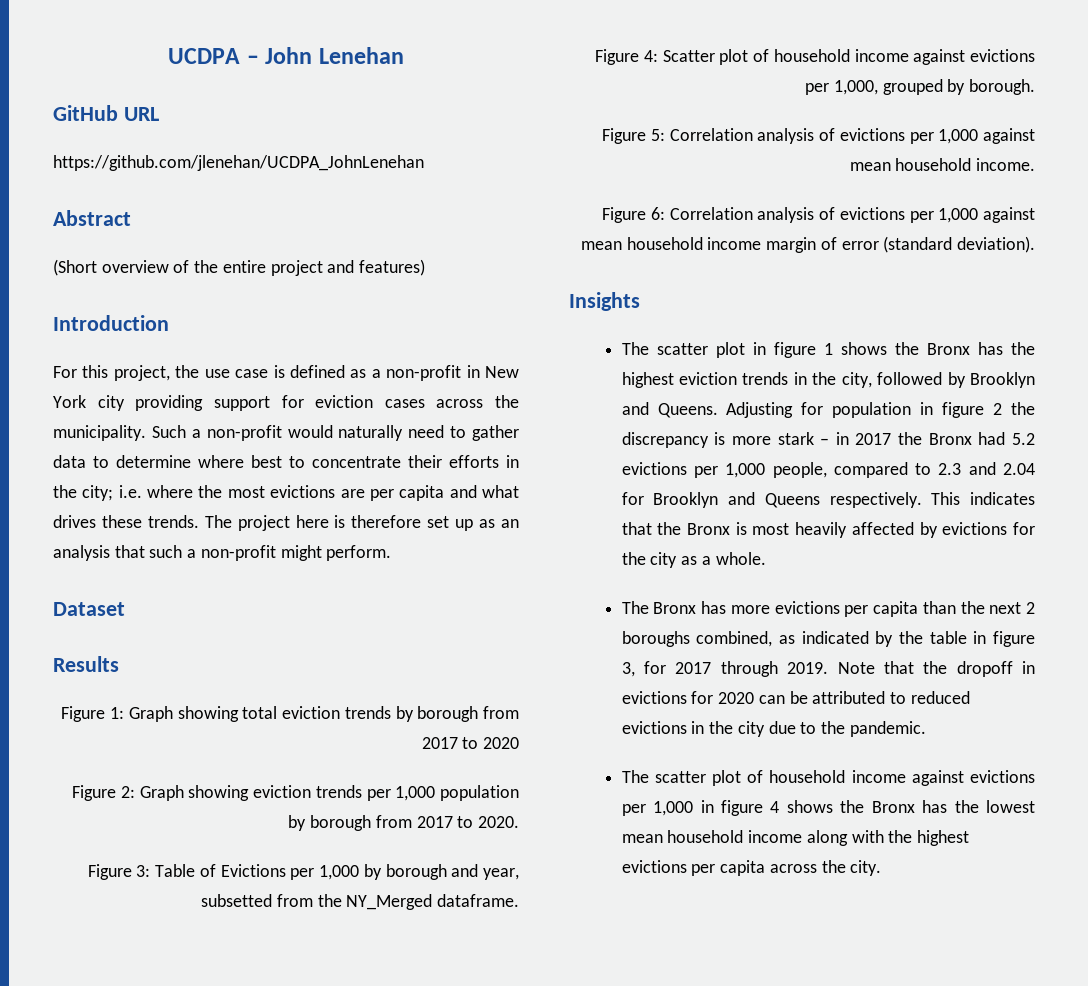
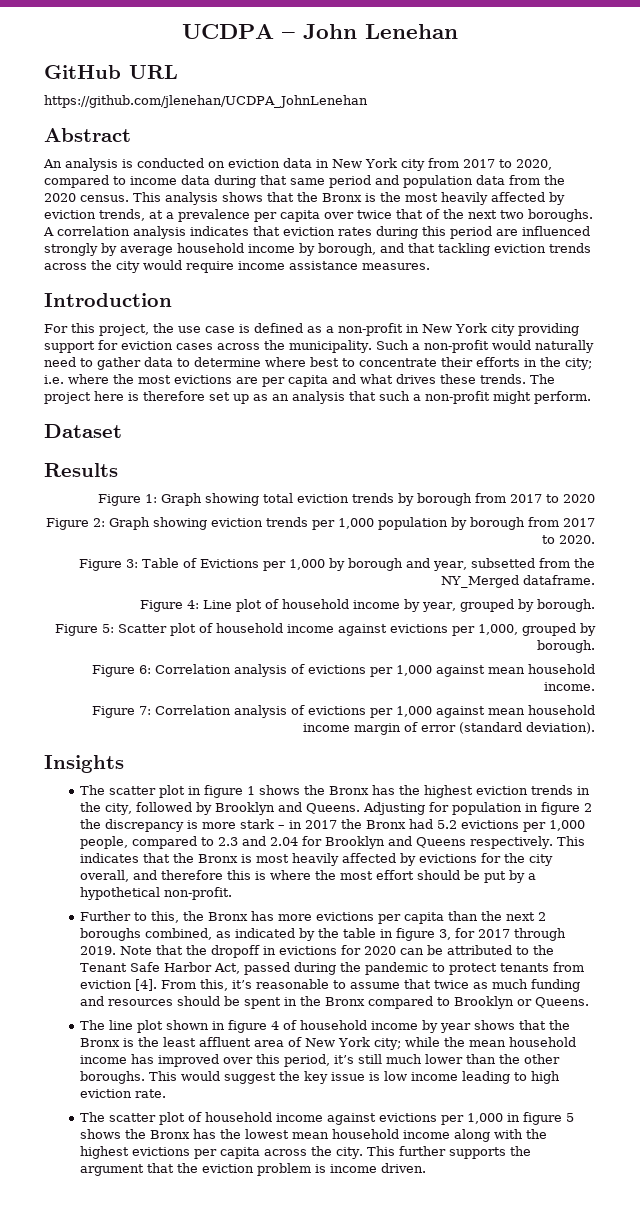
[53,259,426,276] (Short overview of the entire project and features) -> [43,158,552,171] [44,175,565,188] [44,192,565,205] [44,209,593,222] [43,226,590,239] [44,243,591,256] [44,260,430,273] An analysis is conducted on eviction data in New York city from 2017 to 2020, compared to income data during that same period and population data from the 2020 census. This analysis shows that the Bronx is the most heavily affected by eviction trends, at a prevalence per capita over twice that of the next two boroughs. A correlation analysis indicates that eviction rates during this period are influenced strongly by average household income by borough, and that tackling eviction trends across the city would require income assistance measures.
(658, 56) none -> [203,599,595,612] [55,624,114,636] Line plot of household income by year, grouped by borough. // Figure 5:
[650,129,665,141] 5: -> [139,665,151,674] 6:
[650,207,665,220] 6: -> [139,706,151,715] 7:
[681,552,766,565] [621,601,649,614] as a whole. // The -> [80,870,537,883] [80,887,233,900] [80,911,205,923] overall, and therefore this is where the most effort should be put by a hypothetical non-profit. // Further to this, the
[910,691,970,704] [621,721,926,737] reduced evictions in the city due to the pandemic. -> [533,945,555,955] [80,962,585,975] [80,979,581,992] [80,996,590,1009] [80,1020,571,1033] [80,1037,577,1050] [80,1054,561,1067] [80,1071,561,1084] [80,1089,167,1098] the Tenant Safe Harbor Act, passed during the pandemic to protect tenants from eviction [4]. From this, it’s reasonable to assume that twice as much funding and resources should be spent in the Bronx compared to Brooklyn or Queens. // The line plot shown in figure 4 of household income by year shows that the Bronx is the least affluent area of New York city; while the mean household income has improved over this period, it’s still much lower than the other boroughs. This would suggest the key issue is low income leading to high eviction rate.
[770,801,780,813] 4 -> [566,1113,575,1122] 5
(882, 868) none -> [367,1146,532,1159] [80,1163,427,1176] This further supports the argument that the eviction problem is income driven.

